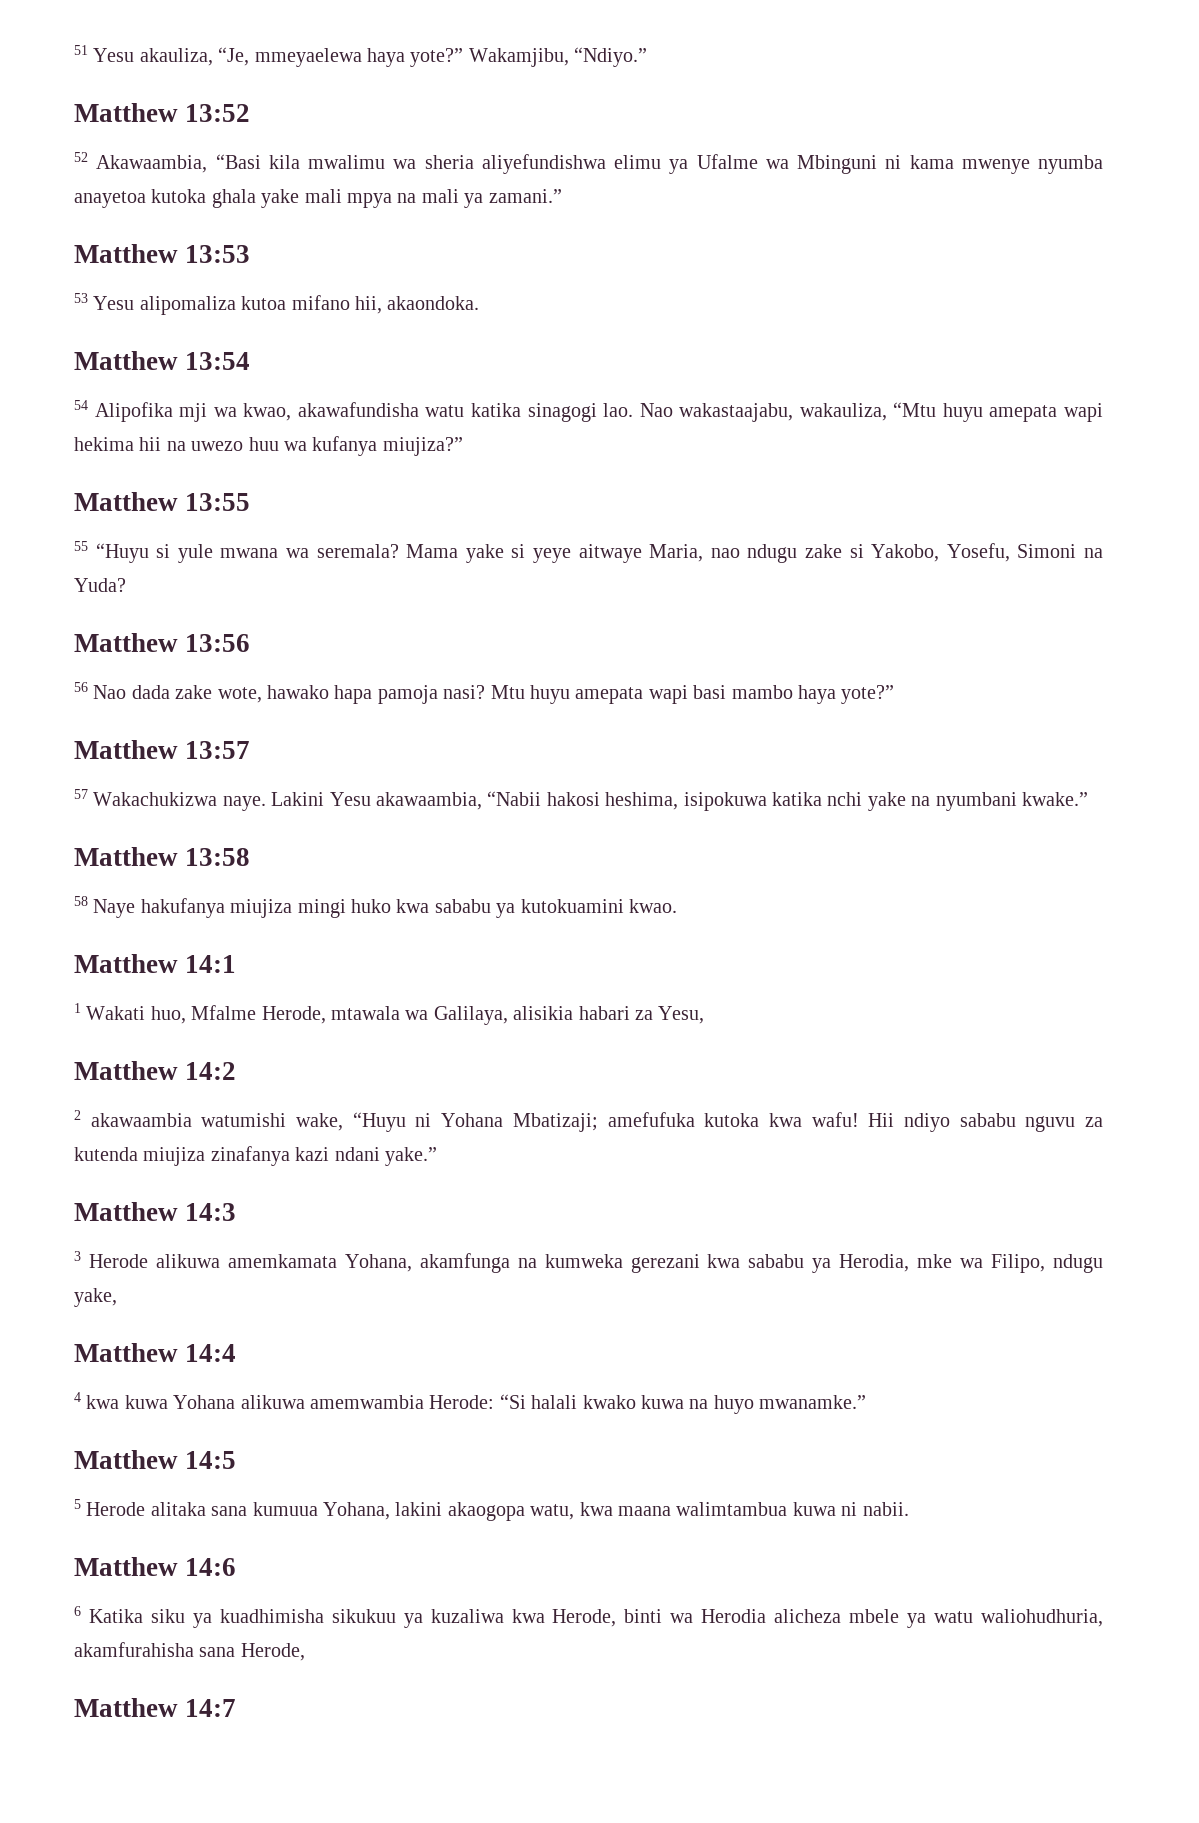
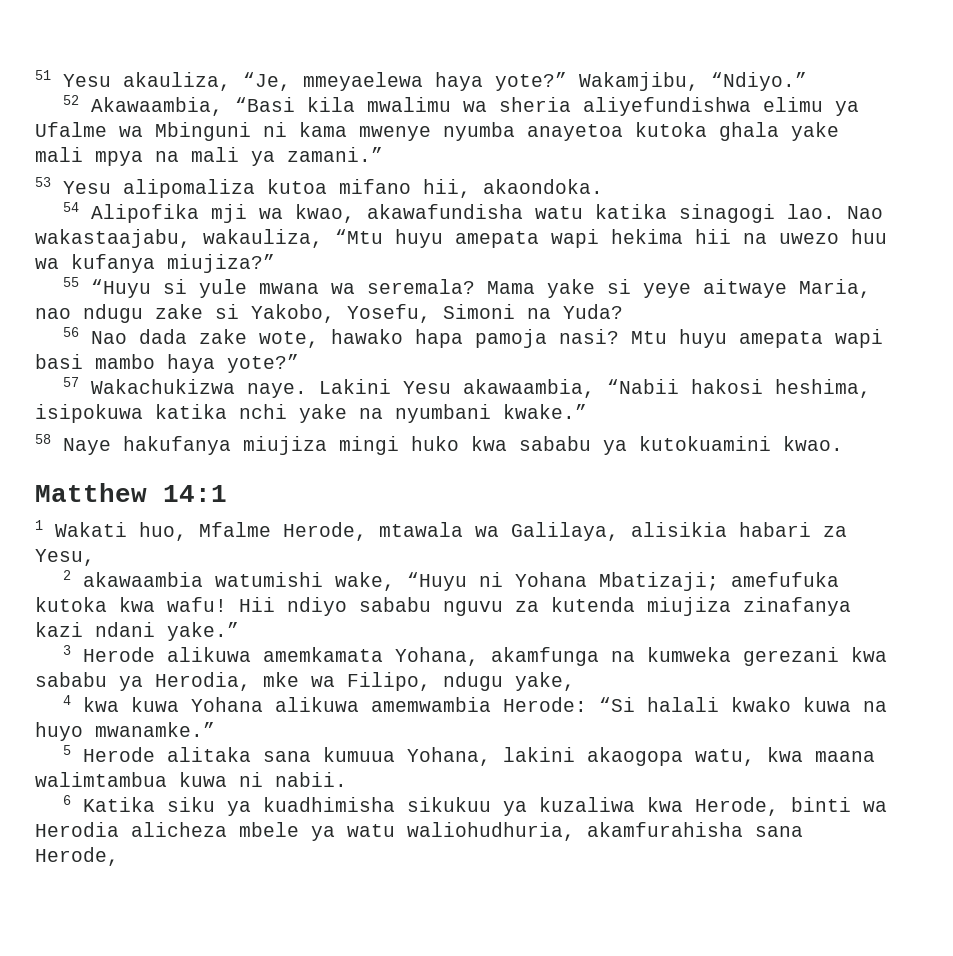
[74,103,251,122] // Matthew 13:52 -> (807, 81) none
[74,244,251,263] // Matthew 13:53 -> (383, 154) none
[74,351,251,370] // Matthew 13:54 -> (603, 186) none
[74,492,251,511] // Matthew 13:55 -> (275, 263) none
[74,633,251,652] // Matthew 13:56 -> (623, 311) none
[74,740,251,759] // Matthew 13:57 -> (299, 363) none
[74,847,251,866] // Matthew 13:58 -> (587, 411) none
[74,1061,237,1080] // Matthew 14:2 -> (95, 557) none
[74,1202,237,1221] // Matthew 14:3 -> (239, 631) none
[74,1343,237,1362] // Matthew 14:4 -> (575, 681) none
[74,1450,237,1469] // Matthew 14:5 -> (215, 729) none
[74,1557,237,1576] // Matthew 14:6 -> (347, 779) none
[74,1698,237,1717] // Matthew 14:7 -> (119, 856) none

